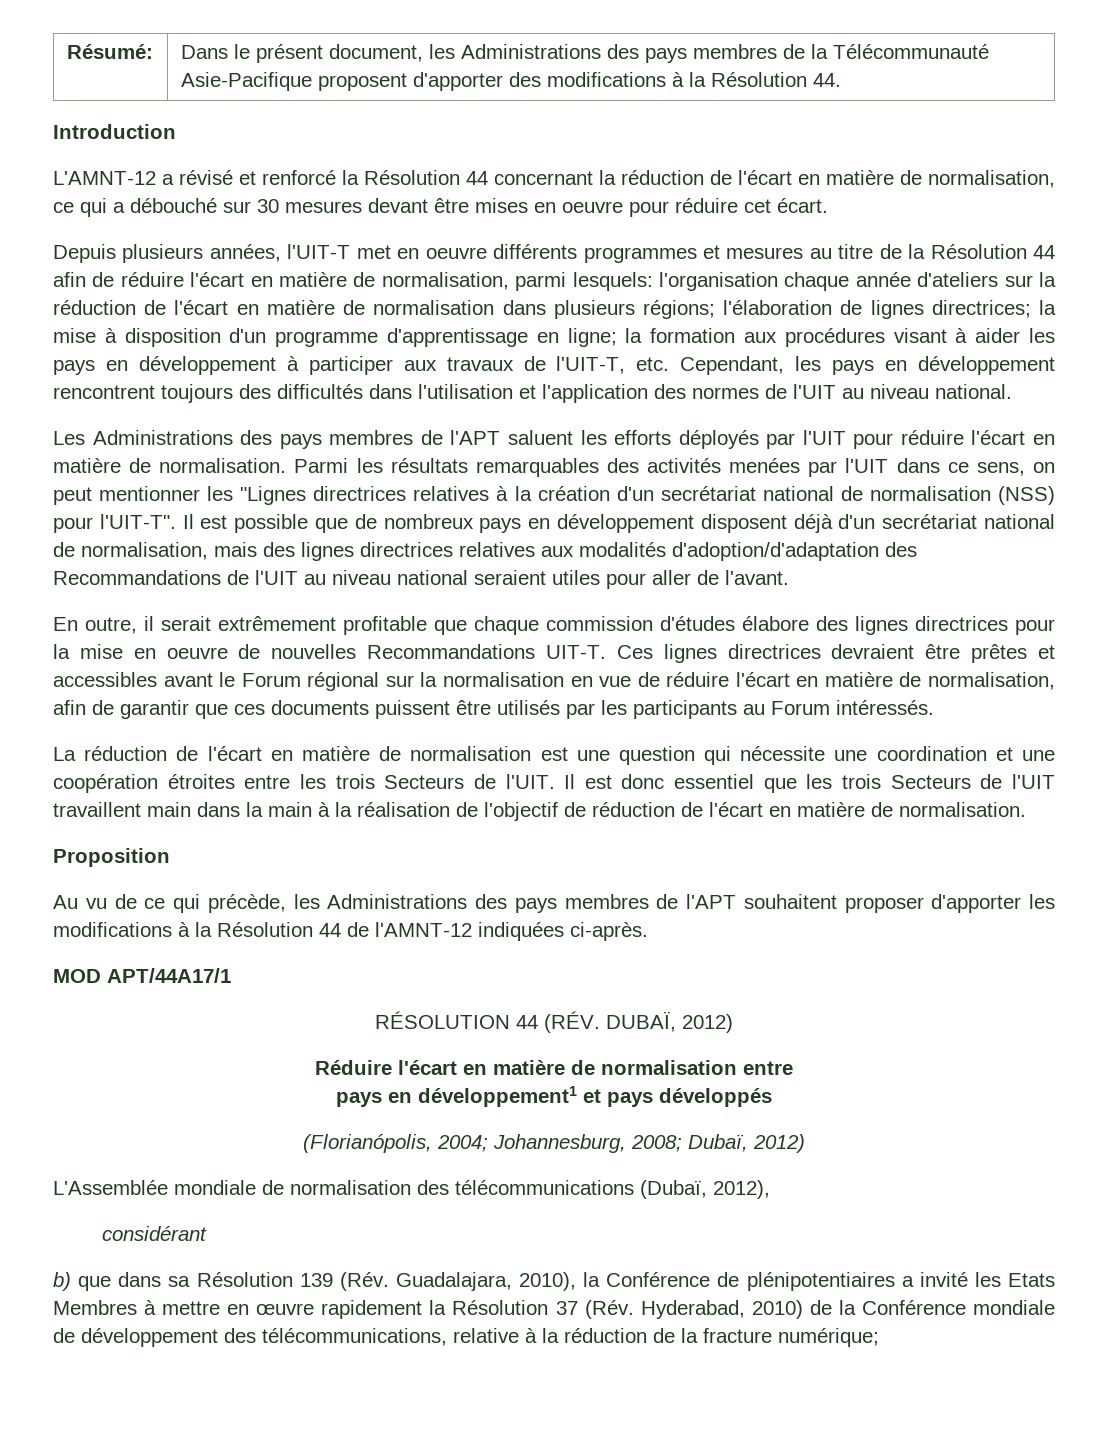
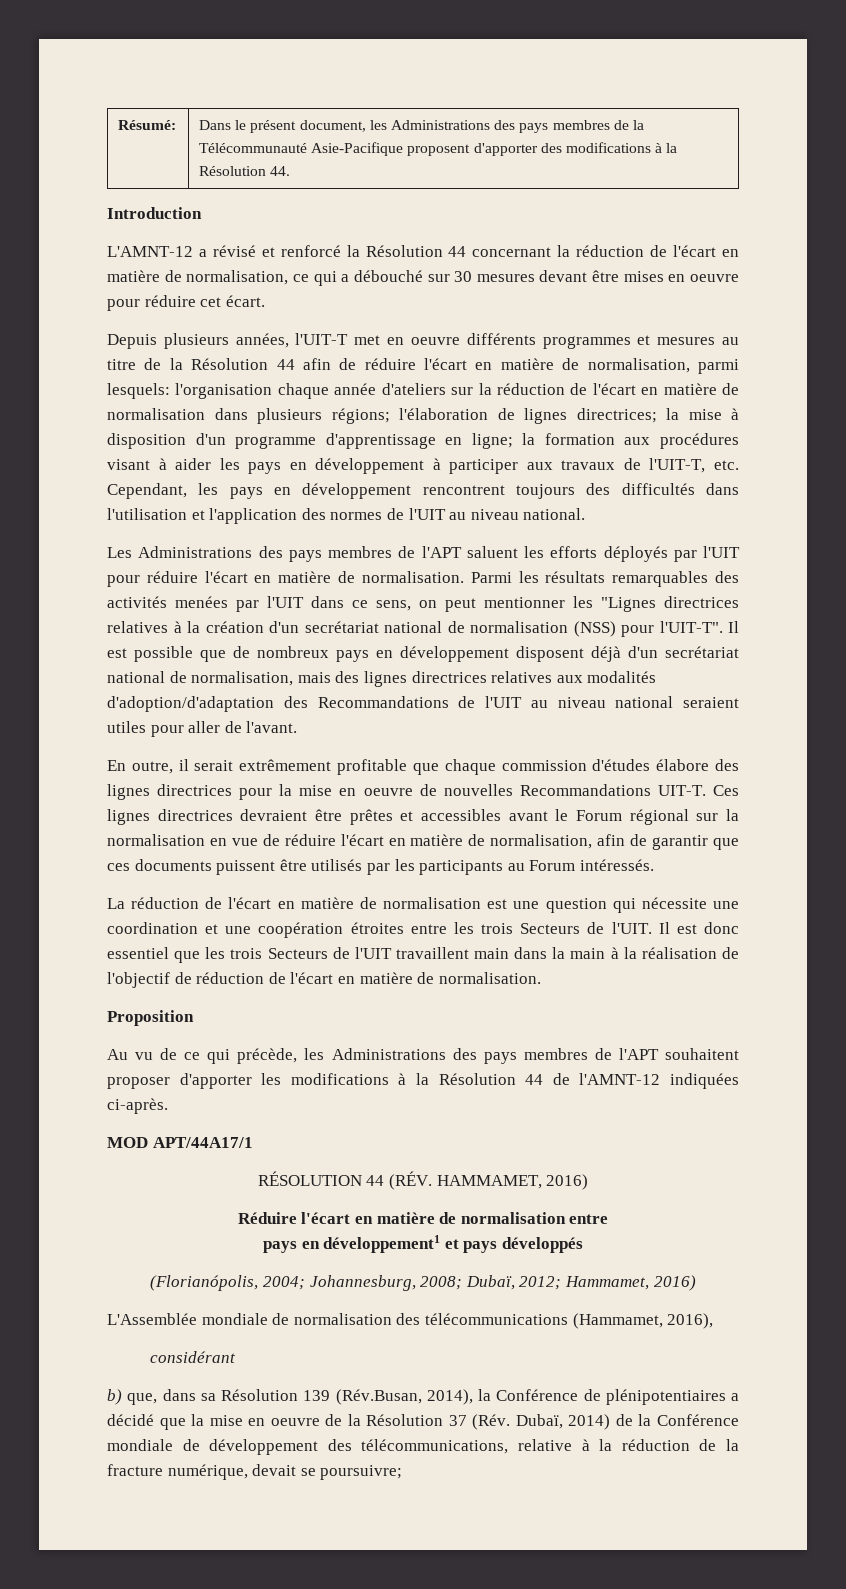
[606,1011,733,1033] DUBAÏ, 2012) -> [436,1174,589,1190] HAMMAMET, 2016)
[753,1134,805,1153] 2012) -> [519,1275,696,1291] 2012; Hammamet, 2016)
[640,1180,770,1199] (Dubaï, 2012), -> [572,1313,714,1329] (Hammamet, 2016),
[78,1276,112,1291] que -> [127,1393,158,1405] que,
[339,1272,576,1291] (Rév. Guadalajara, 2010), -> [335,1389,473,1405] (Rév.Busan, 2014),
[919,1272,1055,1287] [53,1300,423,1319] invité les Etats Membres à mettre en œuvre rapidement -> [107,1414,343,1430] décidé que la mise en oeuvre de
[640,1300,803,1319] Hyderabad, 2010) -> [515,1414,611,1430] Dubaï, 2014)
[778,1328,879,1347] numérique; -> [167,1464,403,1480] numérique, devait se poursuivre;

